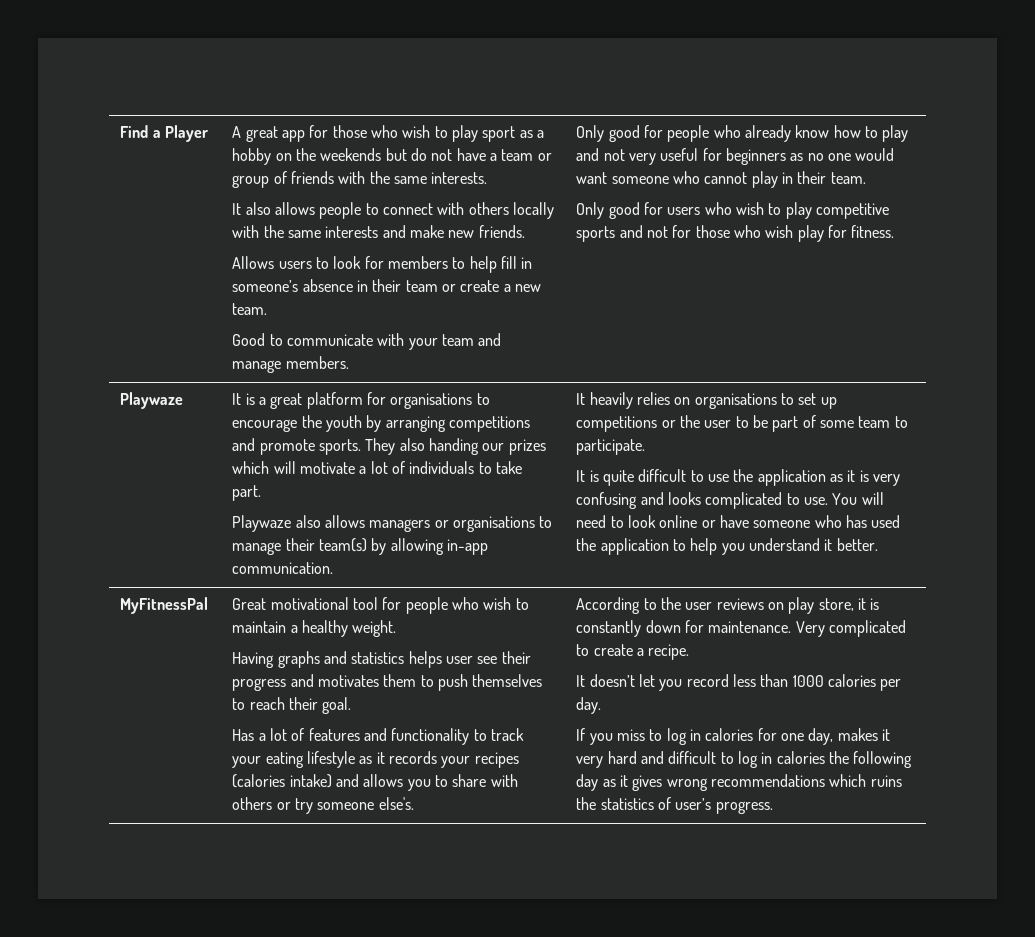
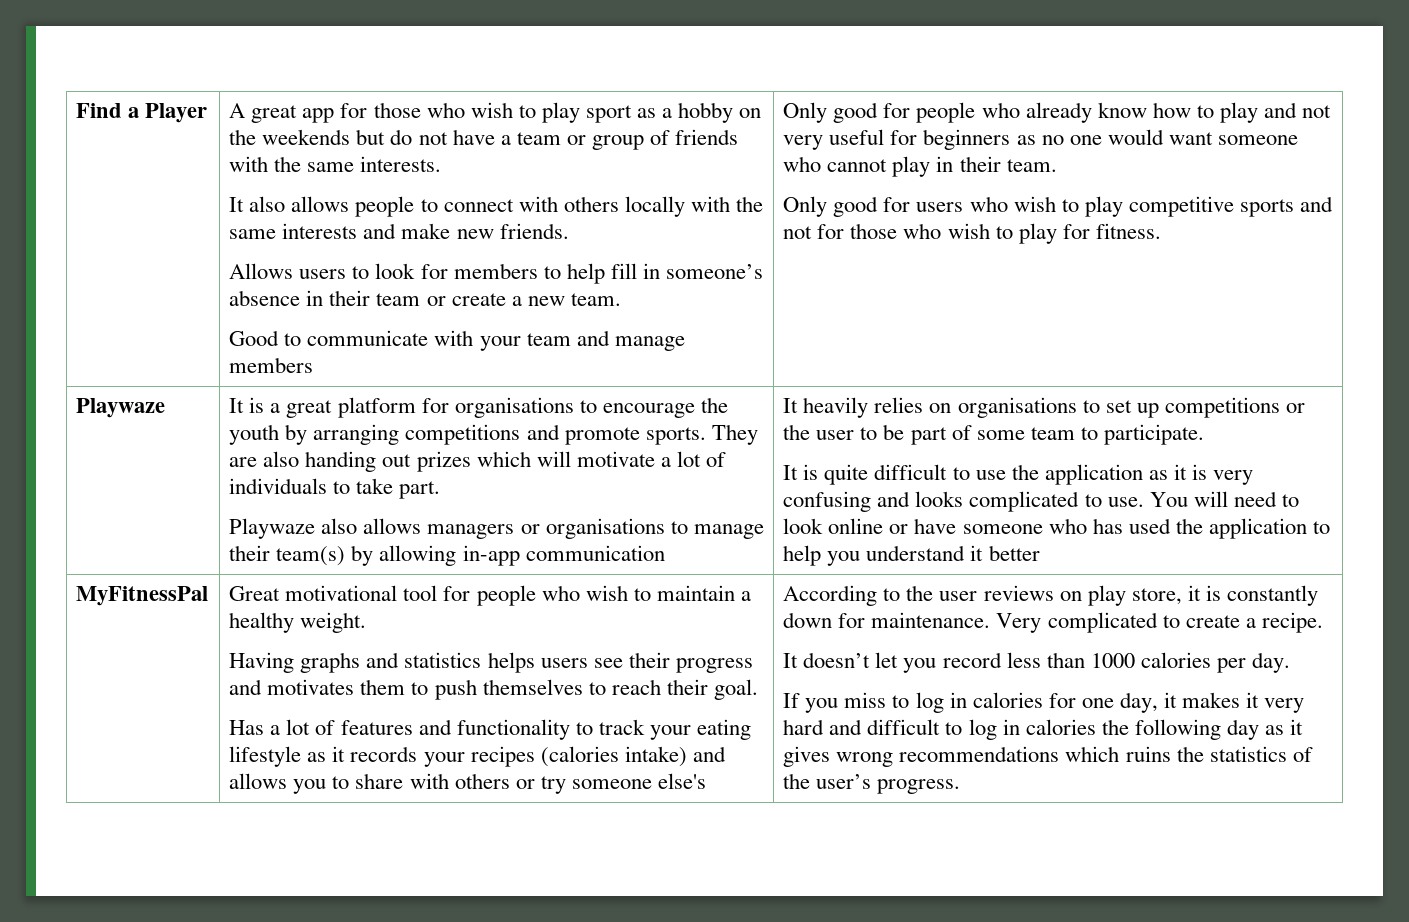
[285,356,349,369] members. -> [229,357,314,373] members
(794, 231) none -> [995,226,1013,239] to
(396, 446) none -> [229,457,258,467] are
[482,443,505,451] our -> [382,454,412,467] out
[232,562,334,574] communication. -> [525,545,665,561] communication
[836,538,878,551] better. -> [988,545,1040,561] better
[446,656,474,664] user -> [540,658,588,668] users
[378,797,414,810] else's. -> [657,773,706,789] else's
(834, 736) none -> [1163,692,1177,708] it
(672, 803) none -> [783,773,811,789] the

